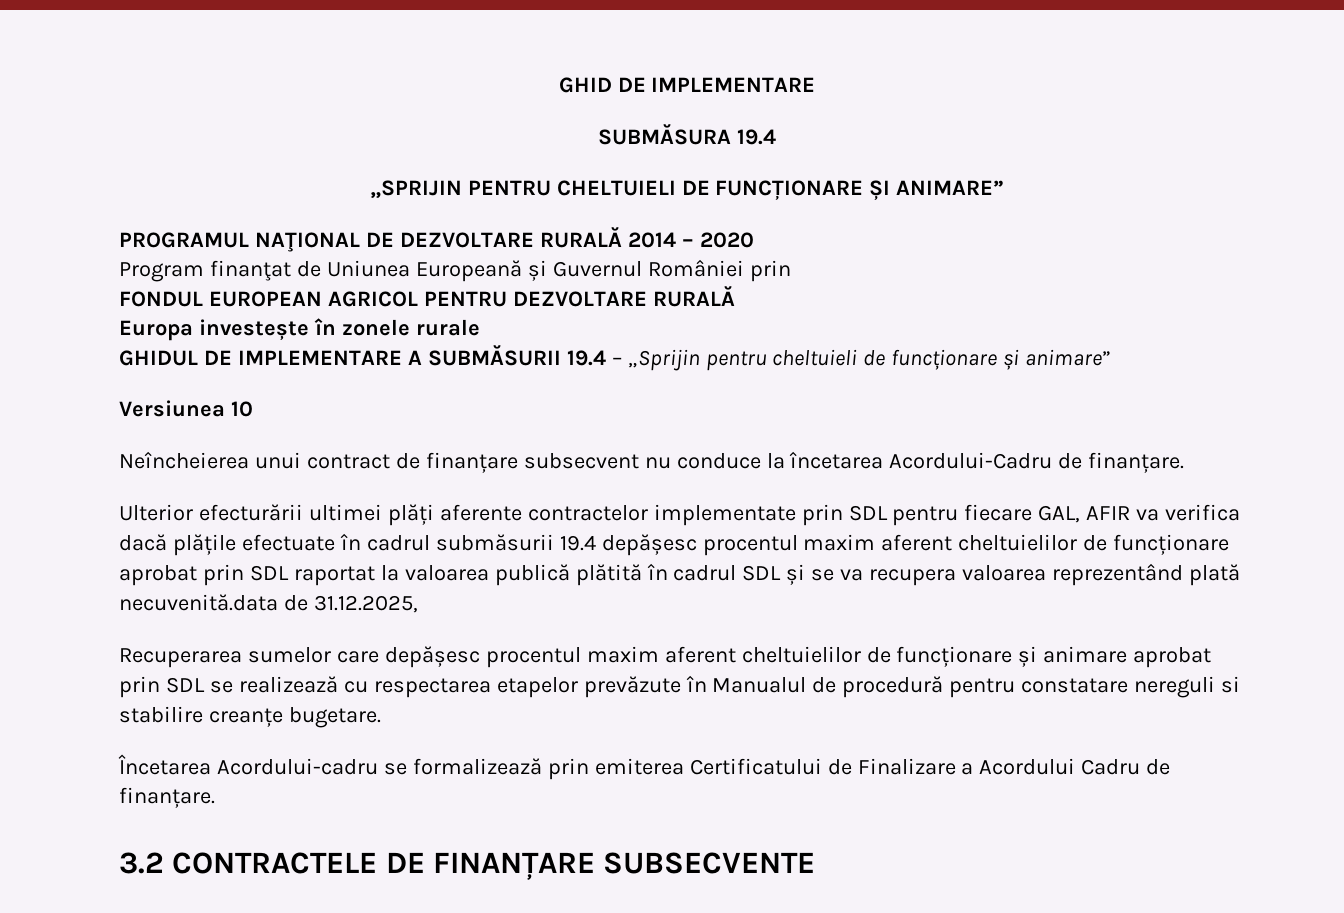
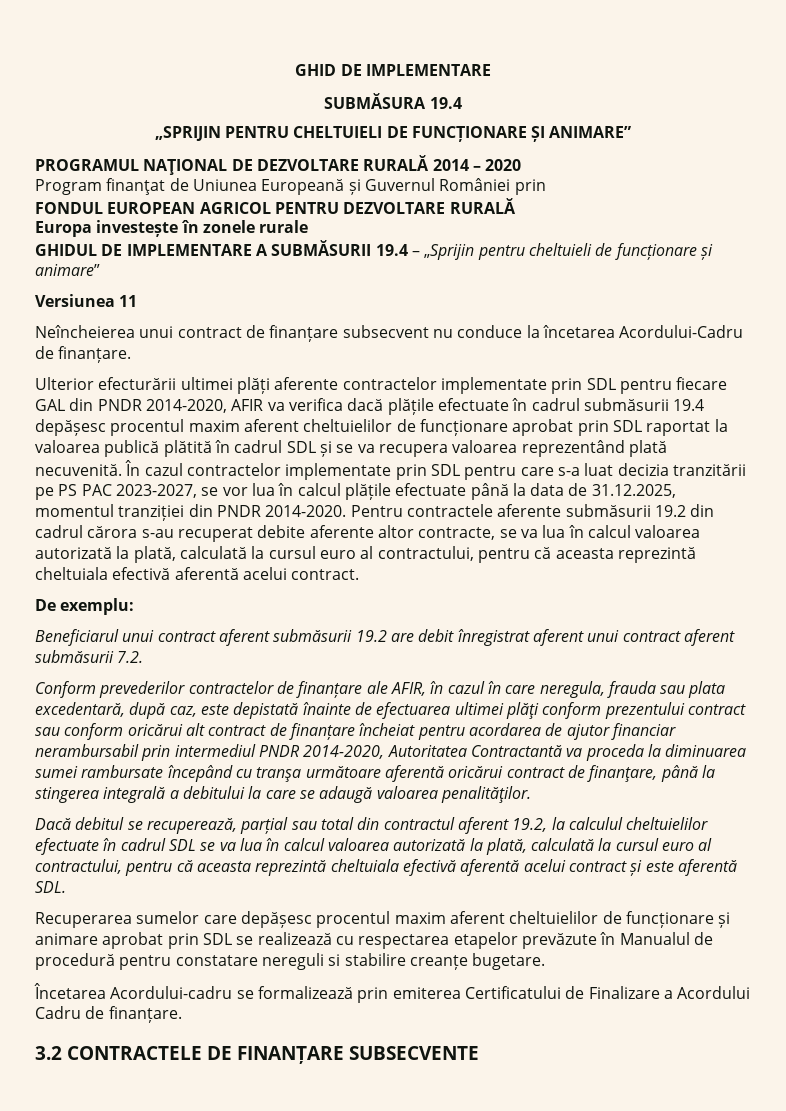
[230,401,253,417] 10 -> [119,295,138,307] 11
[1038,505,1081,523] GAL, -> [35,398,227,413] GAL din PNDR 2014-2020,
[119,594,418,613] necuvenită.data de 31.12.2025, -> [35,460,746,480] [35,483,676,500] [35,504,715,521] [35,525,701,542] [35,546,696,563] [35,567,360,580] [35,598,135,615] [35,629,735,646] [35,650,144,663] [35,681,726,698] [35,702,746,719] [35,723,676,740] [35,744,747,761] [35,765,715,782] [35,786,531,803] [35,817,709,834] [35,838,713,855] [35,859,737,876] [35,881,66,893] necuvenită. În cazul contractelor implementate prin SDL pentru care s-a luat decizia tranzitării pe PS PAC 2023-2027, se vor lua în calcul plățile efectuate până la data de 31.12.2025, momentul tranziției din PNDR 2014-2020. Pentru contractele aferente submăsurii 19.2 din cadrul cărora s-au recuperat debite aferente altor contracte, se va lua în calcul valoarea autorizată la plată, calculată la cursul euro al contractului, pentru că aceasta reprezintă cheltuiala efectivă aferentă acelui contract. // De exemplu: // Beneficiarul unui contract aferent submăsurii 19.2 are debit înregistrat aferent unui contract aferent submăsurii 7.2. // Conform prevederilor contractelor de finanțare ale AFIR, în cazul în care neregula, frauda sau plata excedentară, după caz, este depistată înainte de efectuarea ultimei plăţi conform prezentului contract sau conform oricărui alt contract de finanțare încheiat pentru acordarea de ajutor financiar nerambursabil prin intermediul PNDR 2014-2020, Autoritatea Contractantă va proceda la diminuarea sumei rambursate începând cu tranşa următoare aferentă oricărui contract de finanţare, până la stingerea integrală a debitului la care se adaugă valoarea penalităţilor. // Dacă debitul se recuperează, parțial sau total din contractul aferent 19.2, la calculul cheltuielilor efectuate în cadrul SDL se va lua în calcul valoarea autorizată la plată, calculată la cursul euro al contractului, pentru că aceasta reprezintă cheltuiala efectivă aferentă acelui contract și este aferentă SDL.

